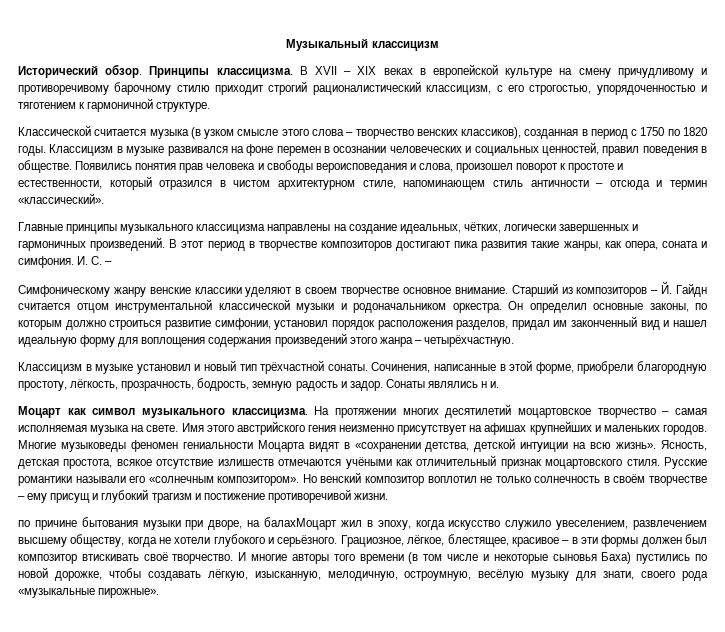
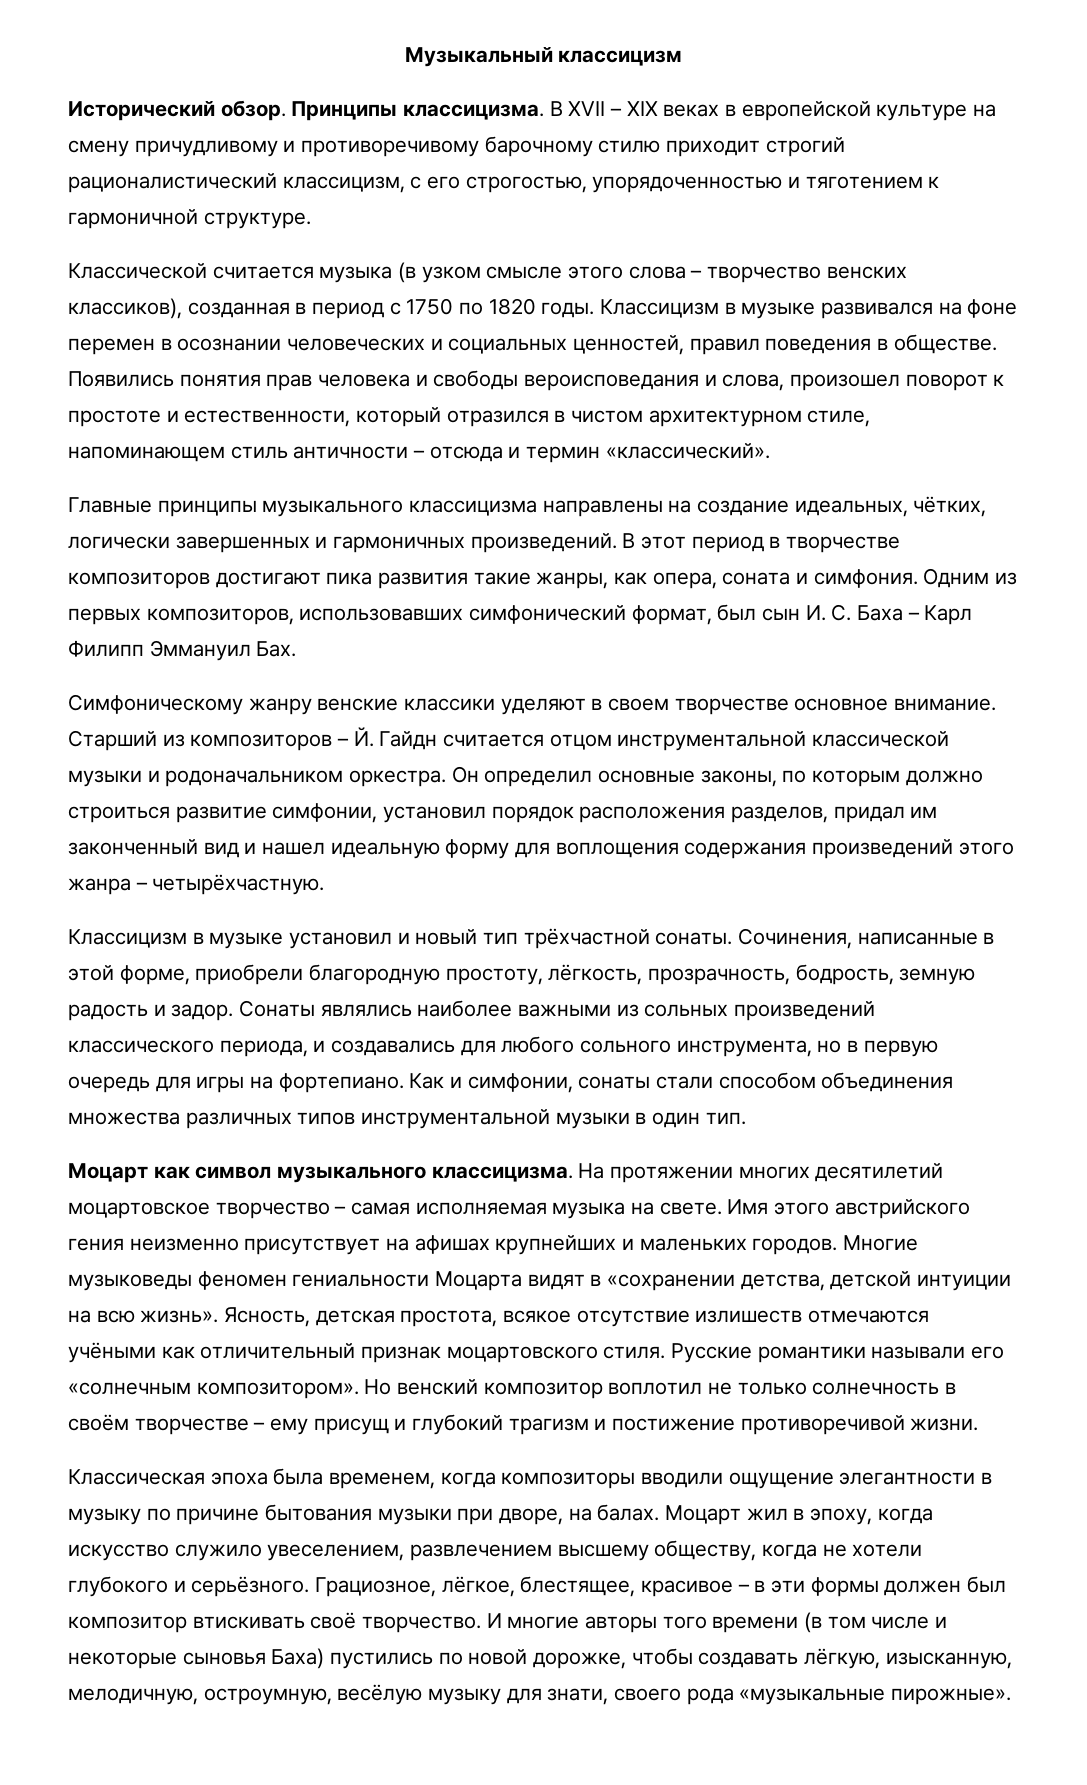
(74, 262) none -> [923,568,1018,588] [68,604,801,625] Одним из первых композиторов, использовавших симфонический формат, был сын
[105,261,113,265] – -> [857,605,973,625] [68,640,297,661] Баха – Карл Филипп Эммануил Бах.
[481,381,500,388] н и. -> [417,1000,876,1021] [68,1036,938,1057] [68,1072,954,1093] [68,1109,746,1129] наиболее важными из сольных произведений классического периода, и создавались для любого сольного инструмента, но в первую очередь для игры на фортепиано. Как и симфонии, сонаты стали способом объединения множества различных типов инструментальной музыки в один тип.
(388, 496) none -> [68,1468,993,1489] [68,1508,141,1525] Классическая эпоха была временем, когда композиторы вводили ощущение элегантности в музыку
[264,517,338,530] балахМоцарт -> [597,1504,742,1525] балах. Моцарт

